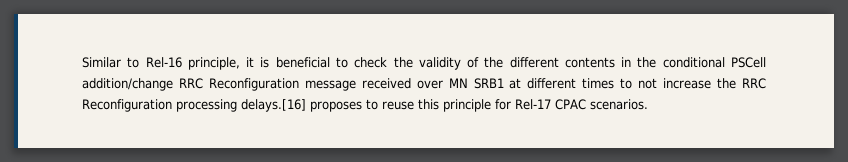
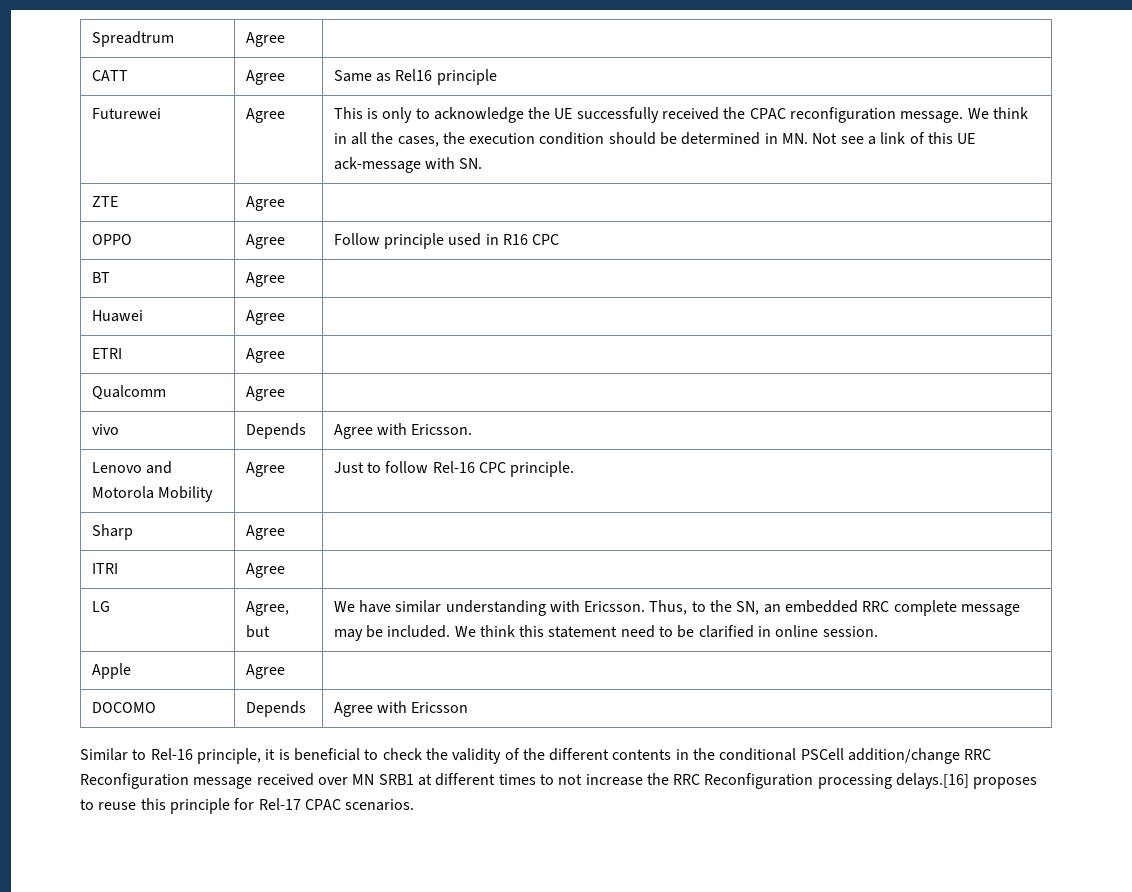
(82, 62) none -> [91,31,174,47] [245,32,285,47] [91,70,128,81] [245,70,285,85] [333,69,497,85] [91,108,161,119] [245,108,285,123] [333,107,1029,123] [333,132,976,147] [333,157,483,173] [91,196,118,207] [245,196,285,211] [91,234,132,245] [245,234,285,249] [333,233,560,249] [91,272,110,283] [245,272,285,287] [91,310,143,322] [245,310,285,325] [91,348,122,359] [245,348,285,363] [91,385,166,400] [245,386,285,401] [91,424,119,435] [245,423,306,439] [333,423,473,439] [91,461,172,474] [91,486,213,502] [245,462,285,477] [333,461,575,477] [91,524,133,540] [245,525,285,540] [91,563,118,574] [245,563,285,578] [91,601,110,612] [245,601,289,616] [245,625,270,638] [333,600,1021,616] [333,625,878,641] [91,663,131,679] [245,664,285,679] [91,702,156,713] [245,701,306,717] [333,701,469,717] Spreadtrum | Agree | // CATT | Agree | Same as Rel16 principle // Futurewei | Agree | This is only to acknowledge the UE successfully received the CPAC reconfiguration message. We think in all the cases, the execution condition should be determined in MN. Not see a link of this UE ack-message with SN. // ZTE | Agree | // OPPO | Agree | Follow principle used in R16 CPC // BT | Agree | // Huawei | Agree | // ETRI | Agree | // Qualcomm | Agree | // vivo | Depends | Agree with Ericsson. // Lenovo and Motorola Mobility | Agree | Just to follow Rel-16 CPC principle. // Sharp | Agree | // ITRI | Agree | // LG | Agree, but | We have similar understanding with Ericsson. Thus, to the SN, an embedded RRC complete message may be included. We think this statement need to be clarified in online session. // Apple | Agree | // DOCOMO | Depends | Agree with Ericsson //

